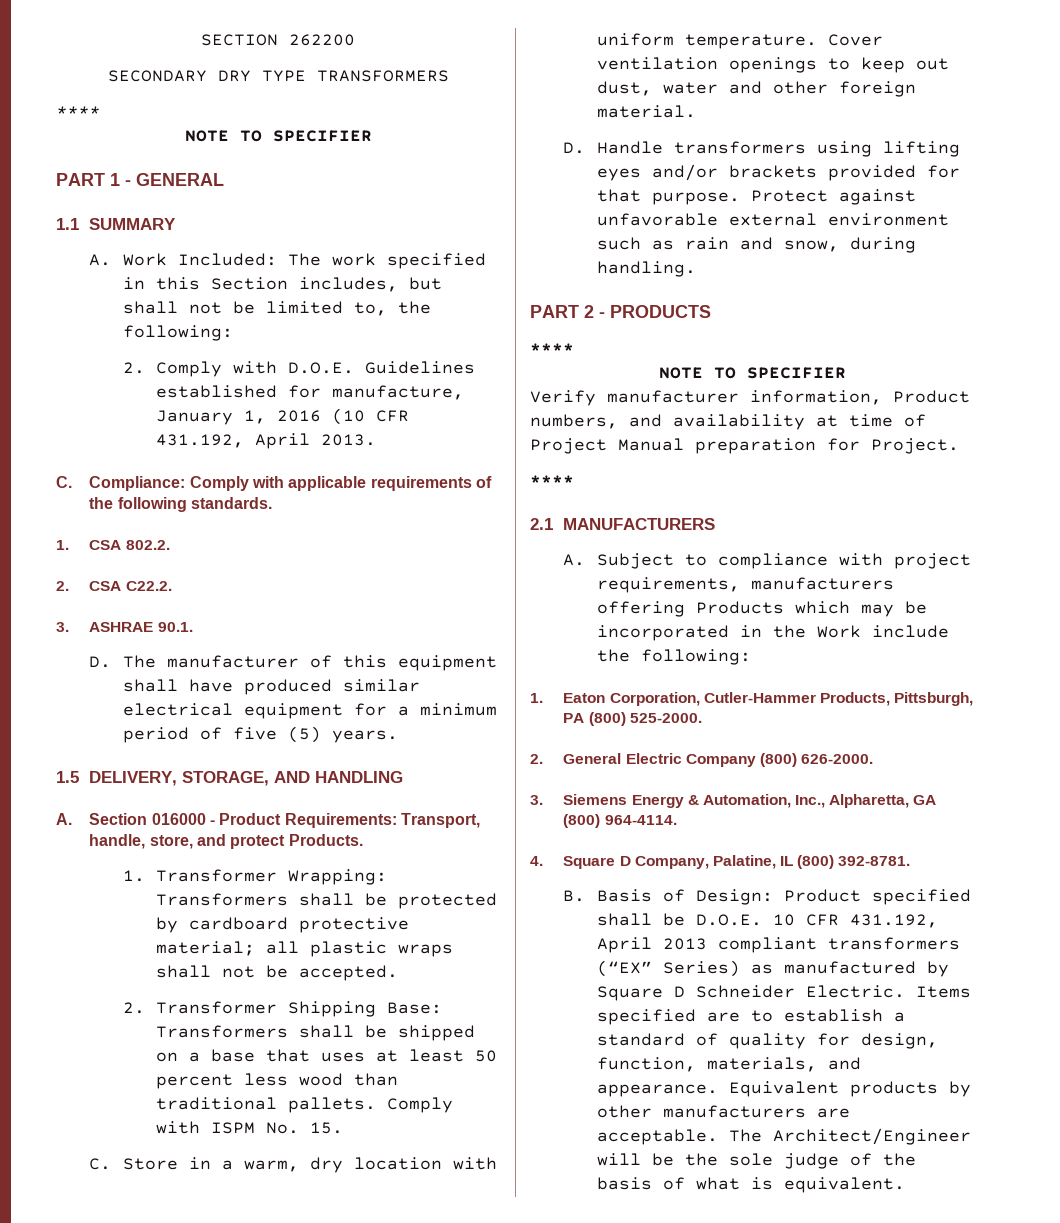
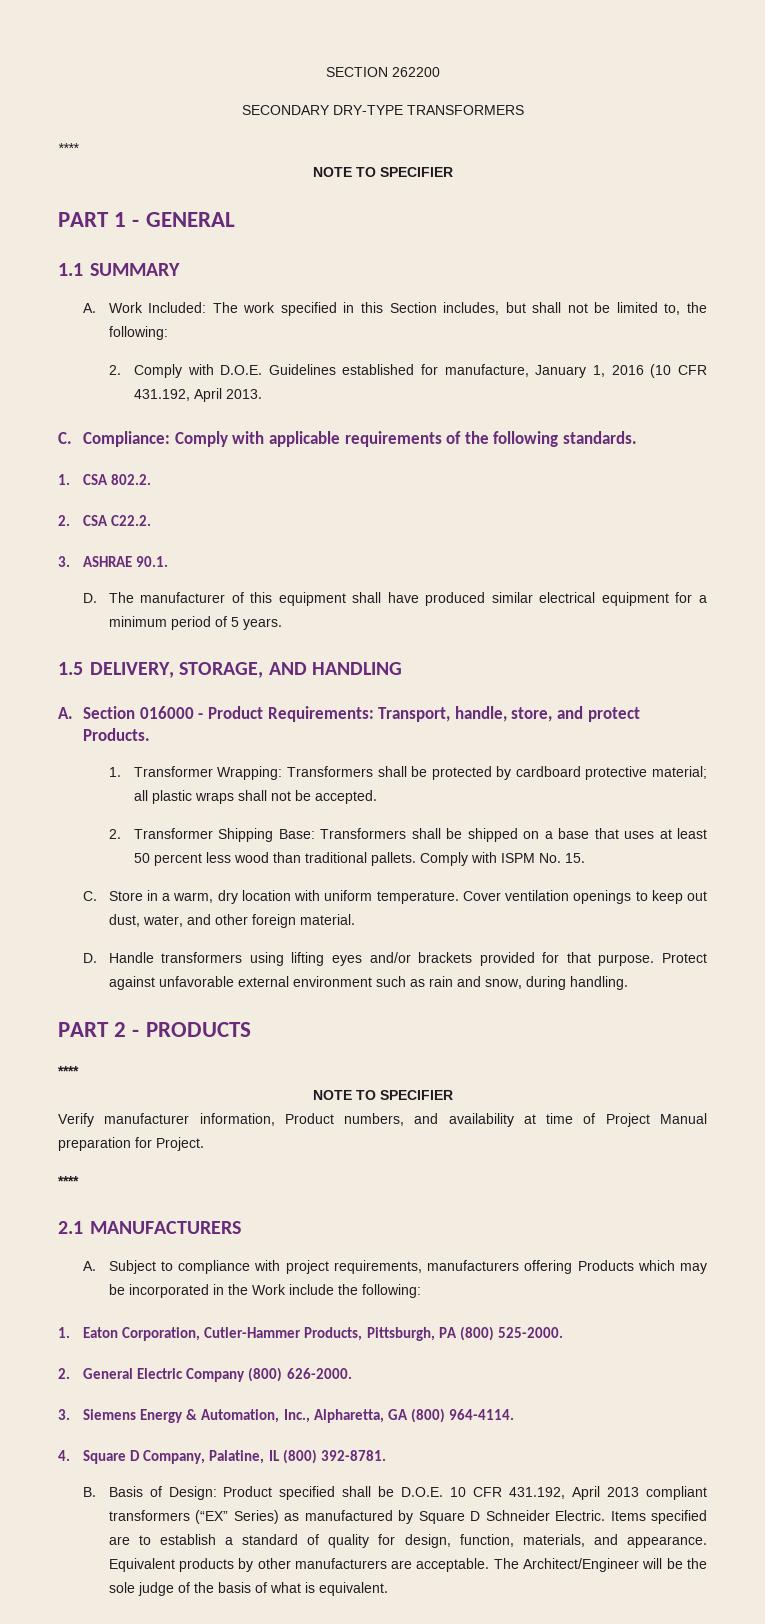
[217,70,306,82] DRY TYPE -> [332,105,403,115] DRY-TYPE
[232,726,321,743] five (5) -> [230,617,239,627] 5
[662,82,718,94] water -> [142,915,183,927] water,

